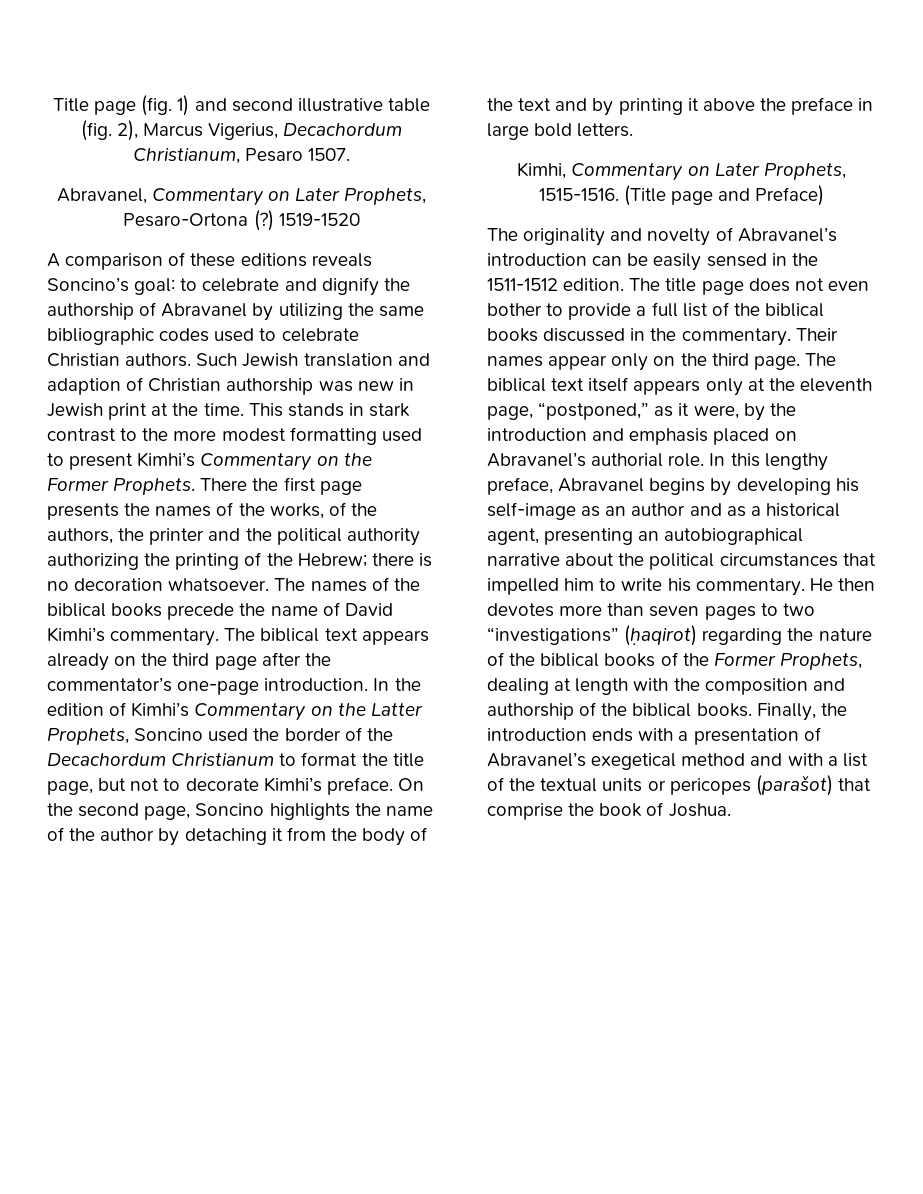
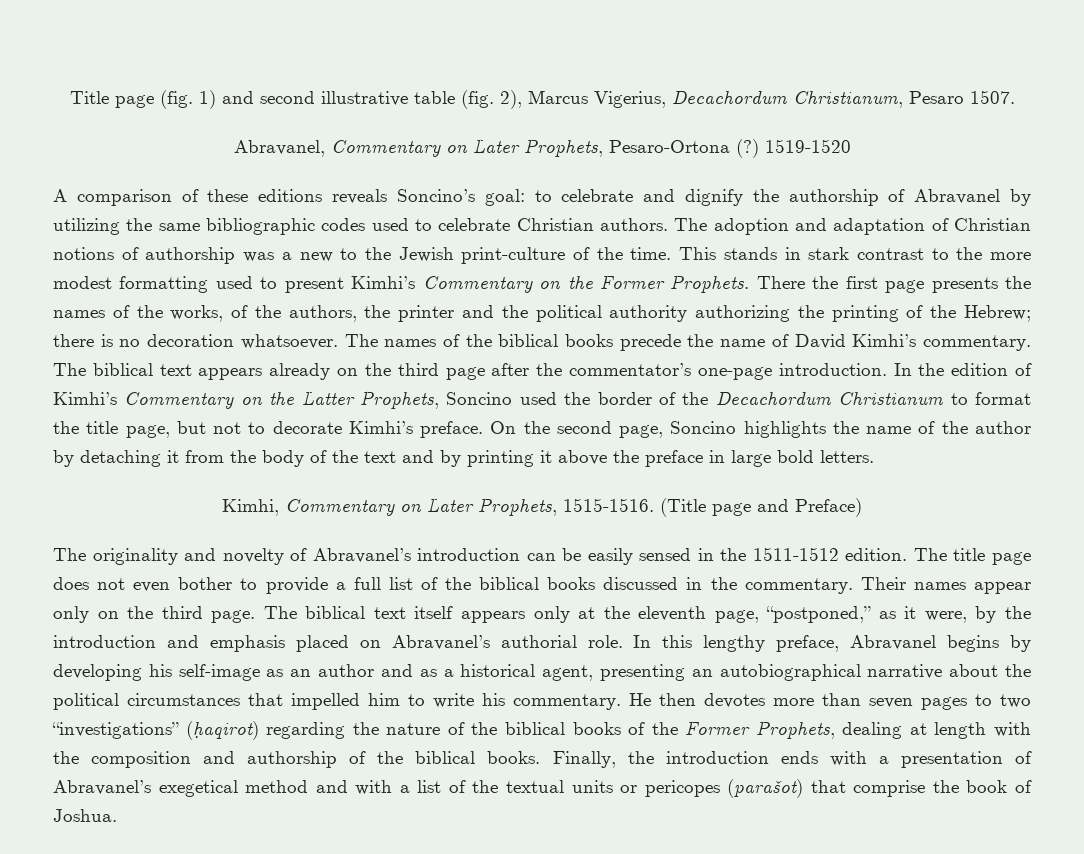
[196,353,430,367] [47,377,414,395] [47,403,169,420] Such Jewish translation and adaption of Christian authorship was new in Jewish print at -> [674,218,1031,235] [53,247,590,264] The adoption and adaptation of Christian notions of authorship was a new to the Jewish print-culture of

